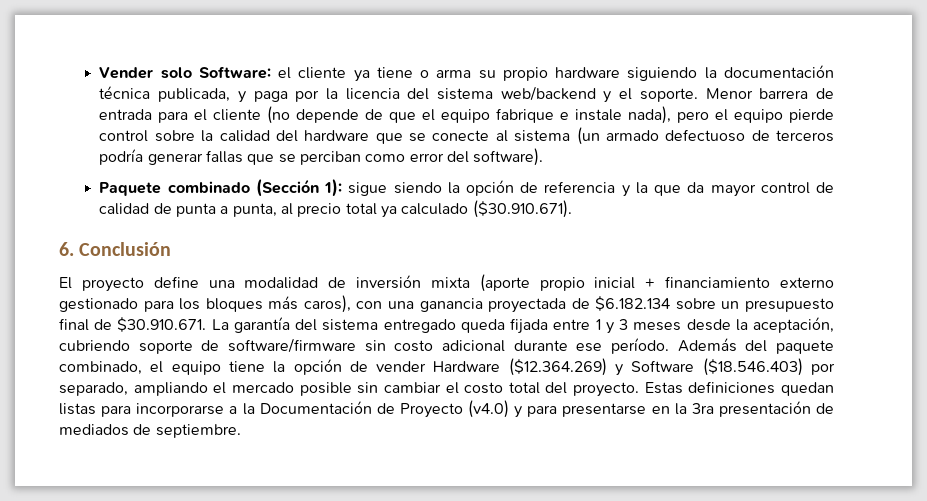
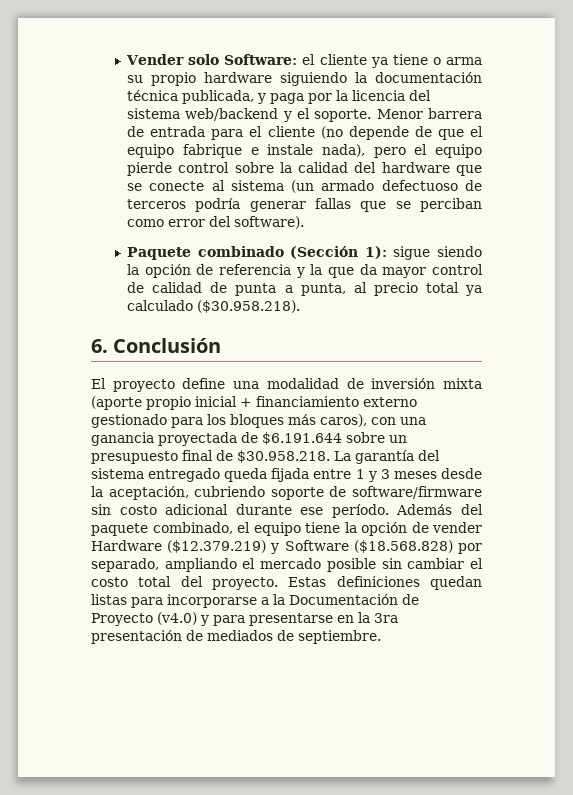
[472,200,572,218] ($30.910.671). -> [197,300,301,313] ($30.958.218).
[595,296,671,311] $6.182.134 -> [262,432,342,445] $6.191.644
[117,317,207,332] $30.910.671. -> [237,450,330,463] $30.958.218.
[508,358,607,376] ($12.364.269) -> [167,540,267,553] ($12.379.219)
[702,358,803,376] ($18.546.403) -> [353,540,453,553] ($18.568.828)

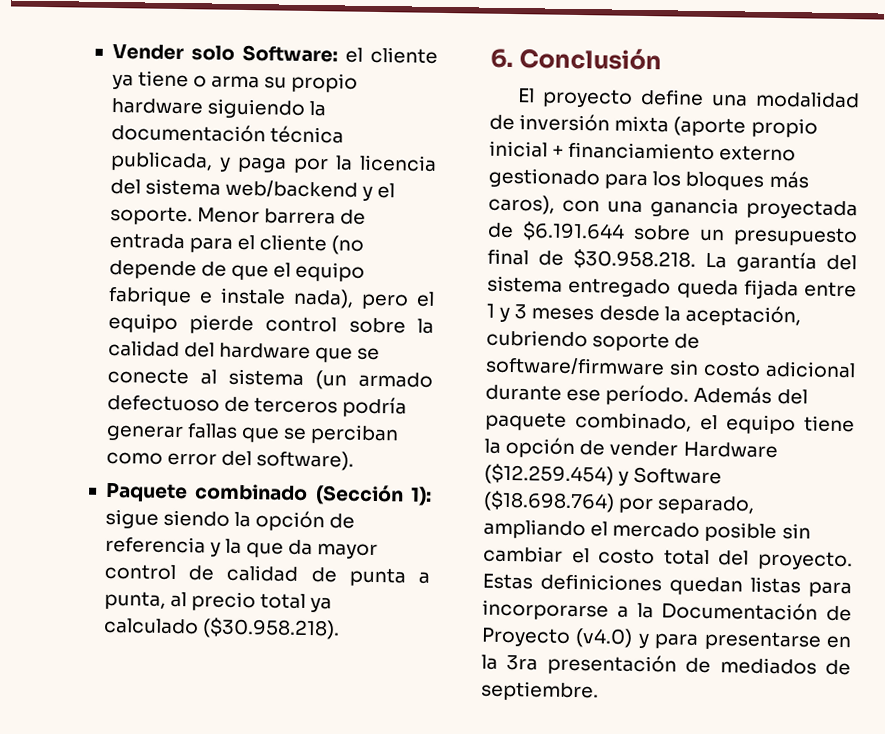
[167,540,267,553] ($12.379.219) -> [484,463,614,486] ($12.259.454)
[353,540,453,553] ($18.568.828) -> [483,490,615,513] ($18.698.764)

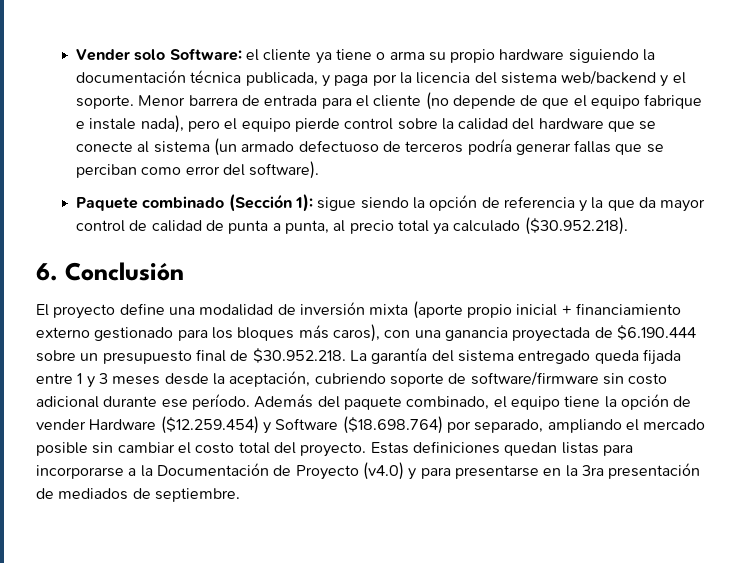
[201,617,340,640] ($30.958.218). -> [524,217,628,235] ($30.952.218).
[522,221,625,242] $6.191.644 -> [616,325,696,340] $6.190.444
[573,248,696,270] $30.958.218. -> [252,348,346,363] $30.952.218.

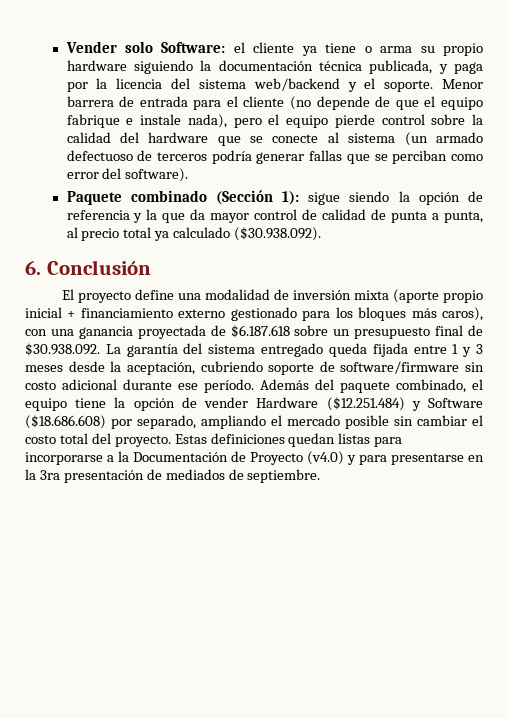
[524,217,628,235] ($30.952.218). -> [234,227,322,241] ($30.938.092).
[616,325,696,340] $6.190.444 -> [230,325,290,338] $6.187.618
[252,348,346,363] $30.952.218. -> [25,343,100,356] $30.938.092.
[160,416,259,434] ($12.259.454) -> [326,397,405,411] ($12.251.484)
[342,416,443,434] ($18.698.764) -> [25,415,106,429] ($18.686.608)

